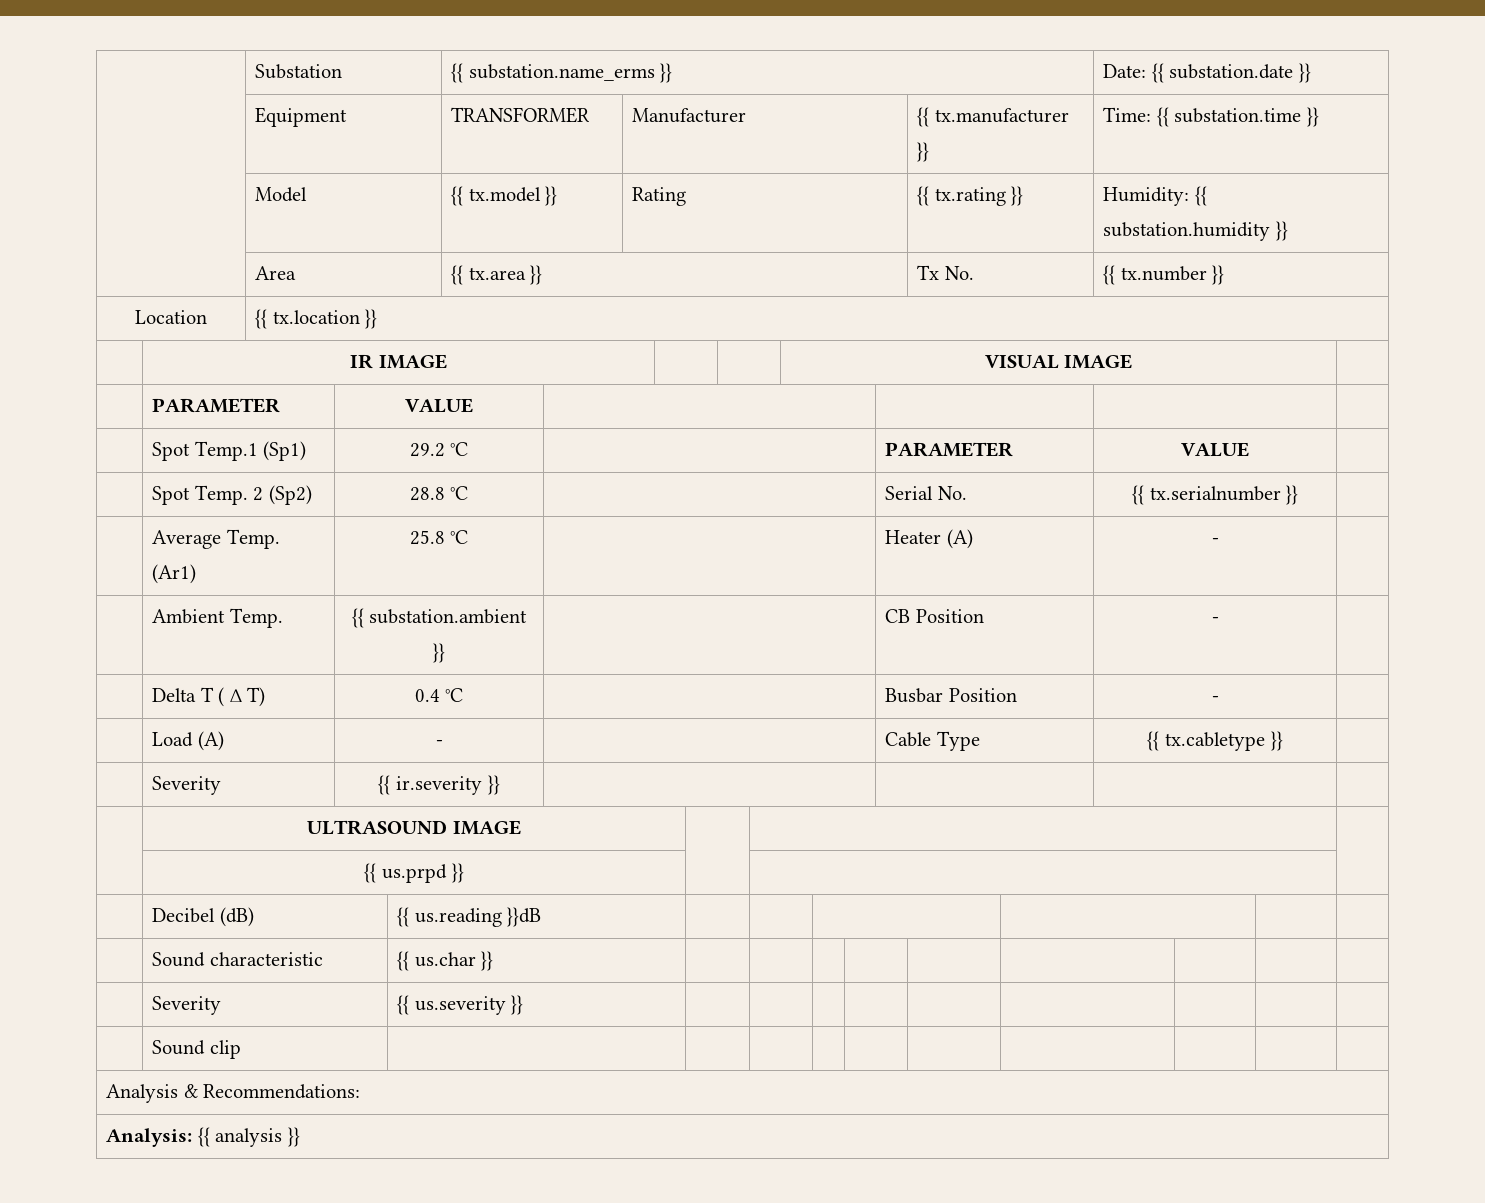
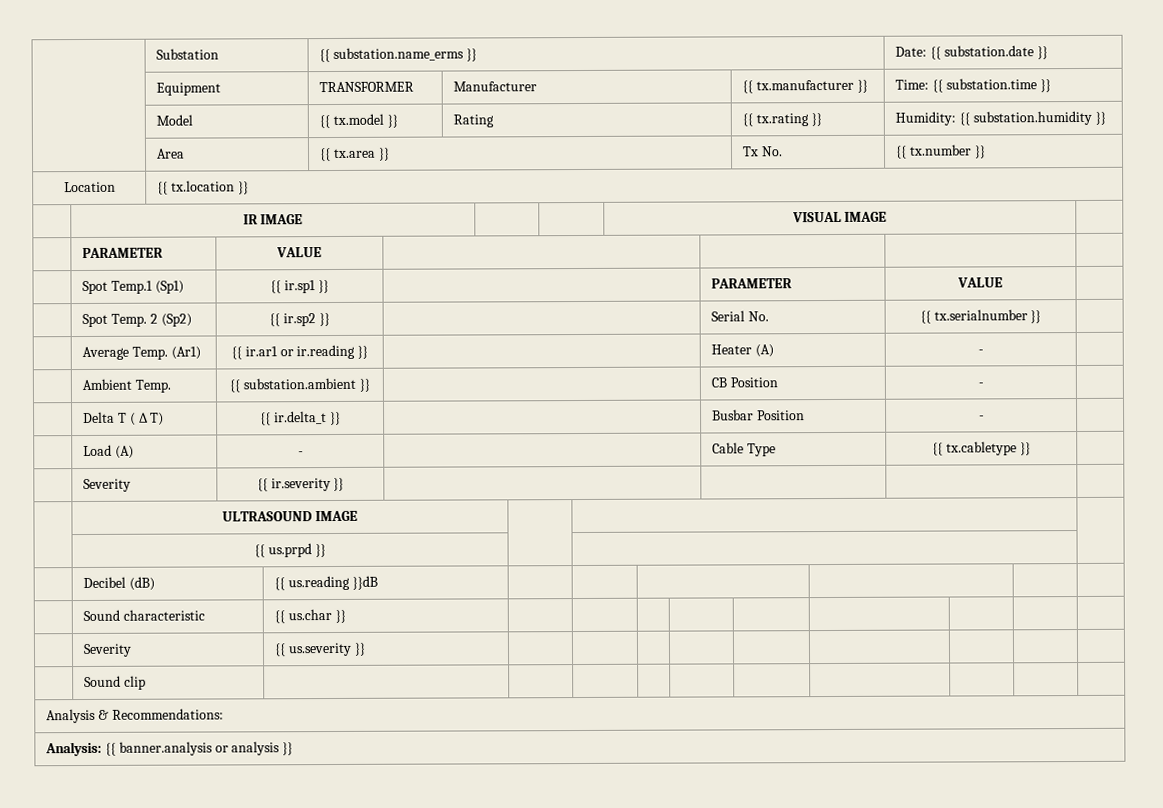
[409,442,469,457] 29.2 °C -> [270,280,329,294] {{ ir.sp1 }}
[409,486,469,501] 28.8 °C -> [269,313,330,327] {{ ir.sp2 }}
[409,530,469,545] 25.8 °C -> [230,344,369,360] {{ ir.ar1 or ir.reading }}
[414,688,464,702] 0.4 °C -> [260,411,341,426] {{ ir.delta_t }}
(210, 1137) none -> [118,741,229,756] banner.analysis or

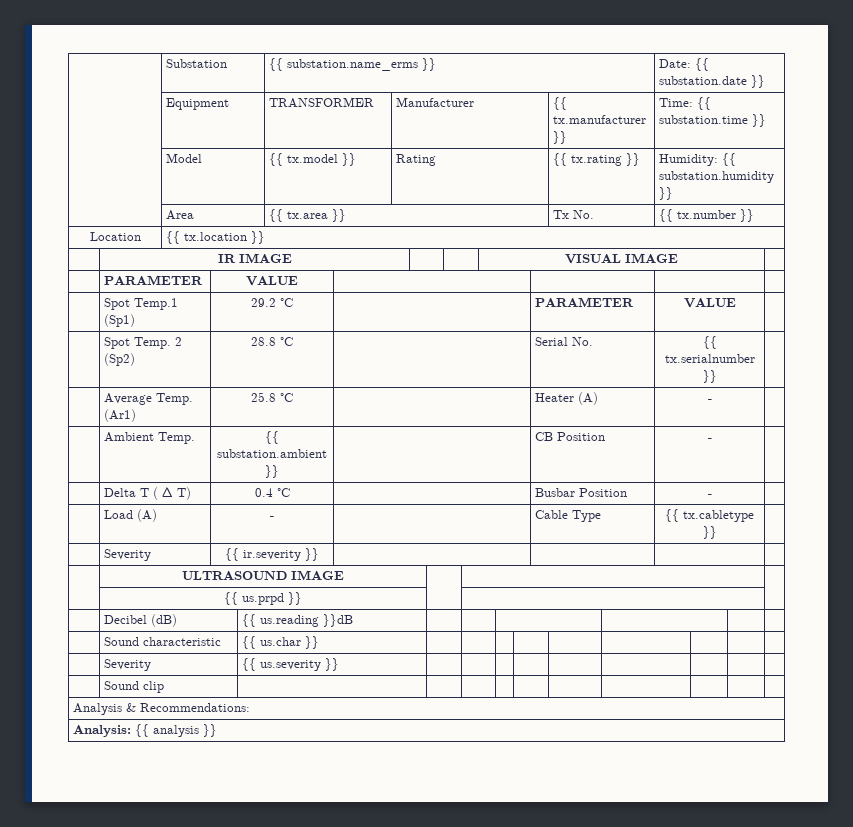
[270,280,329,294] {{ ir.sp1 }} -> [251,298,293,307] 29.2 °C
[269,313,330,327] {{ ir.sp2 }} -> [251,337,293,346] 28.8 °C
[230,344,369,360] {{ ir.ar1 or ir.reading }} -> [251,392,293,402] 25.8 °C
[260,411,341,426] {{ ir.delta_t }} -> [254,488,290,497] 0.4 °C
[118,741,229,756] banner.analysis or -> (150, 730) none

